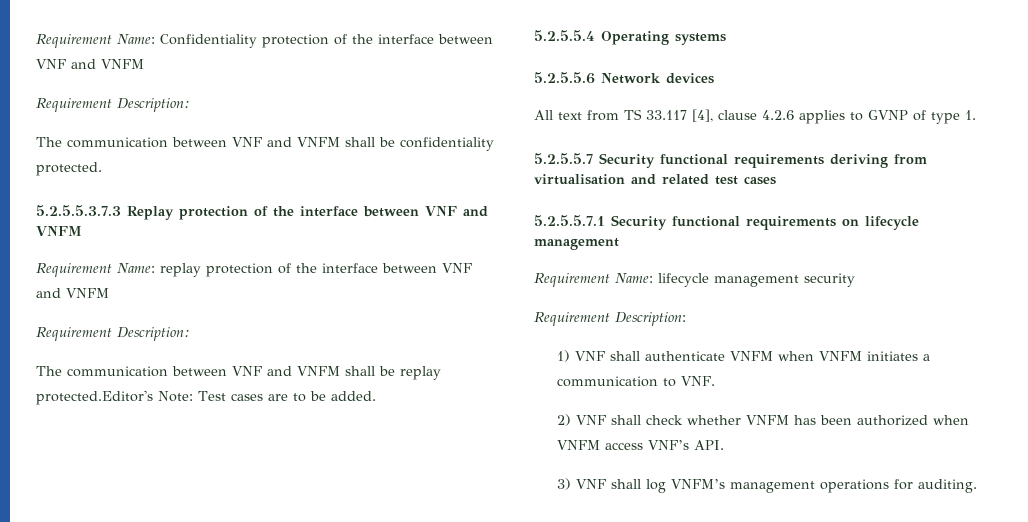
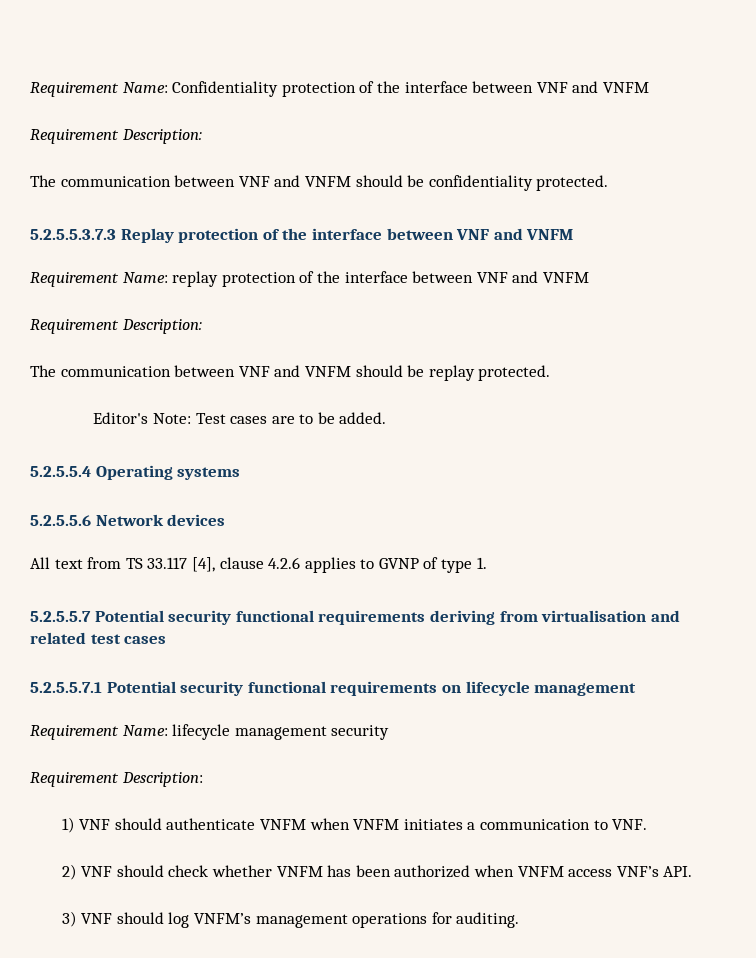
[345,137,375,147] shall -> [355,175,403,187] should
[345,366,375,376] shall -> [355,365,403,377] should
[36,390,153,405] protected.Editor's -> [478,365,551,381] [93,412,149,424] protected. // Editor's
[599,153,655,168] Security -> [94,610,232,625] Potential security
[611,215,667,230] Security -> [106,681,244,696] Potential security
[609,351,640,361] shall -> [114,818,162,830] should
[610,415,641,425] shall -> [116,865,164,877] should
[610,479,641,489] shall -> [116,912,164,924] should

